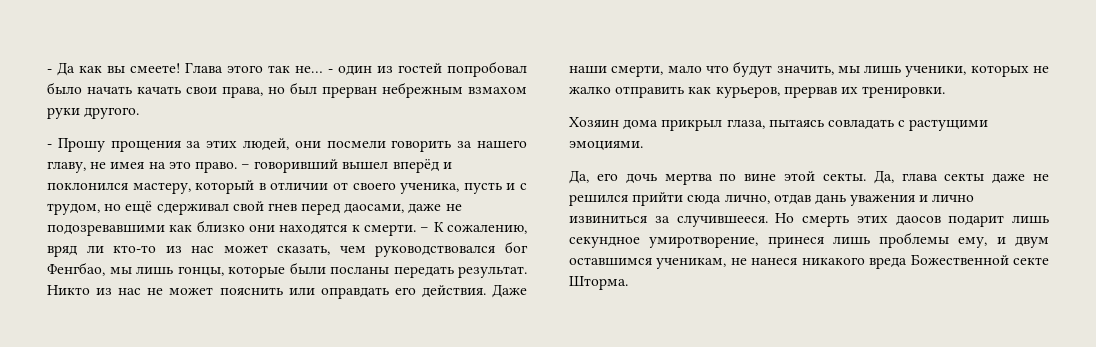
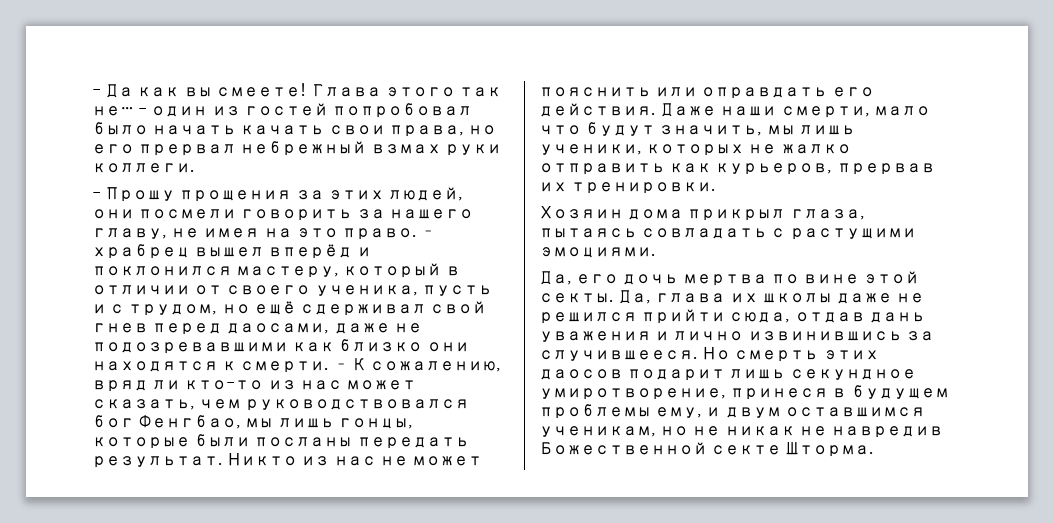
[290,82,527,98] [47,107,140,119] был прерван небрежным взмахом руки другого. -> [92,141,501,156] [92,163,195,173] его прервал небрежный взмах руки коллеги.
[254,159,339,173] говоривший -> [92,244,190,259] храбрец
[944,173,985,181] секты -> [729,293,832,303] их школы
[687,195,770,205] сюда лично, -> [729,312,791,323] сюда,
[569,215,647,223] извиниться -> [747,331,902,341] извинившись
[832,237,870,245] лишь -> [832,385,949,399] в будущем
[730,257,908,269] не нанеся никакого вреда -> [660,426,943,438] но не никак не навредив

